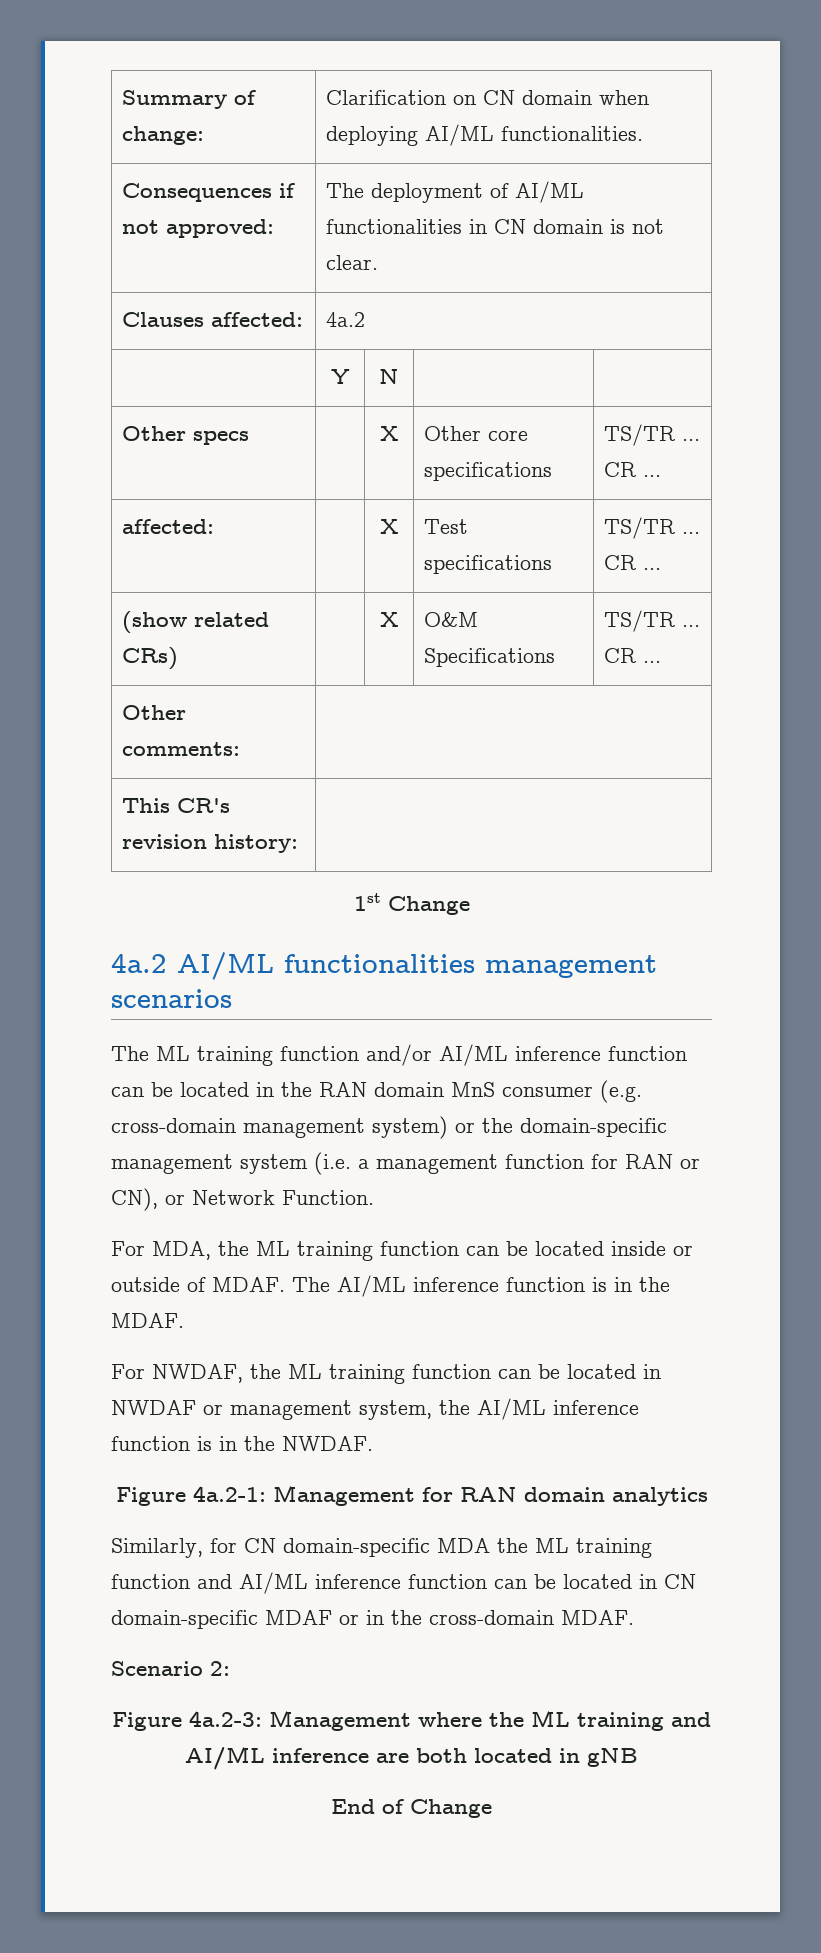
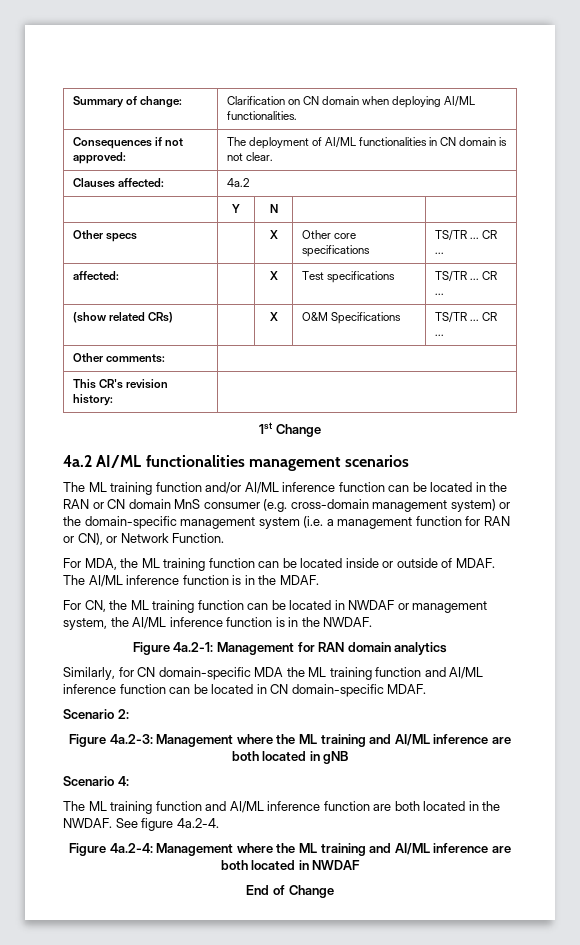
(367, 1089) none -> [92,499,126,509] or CN
[152,1364,243,1383] NWDAF, -> [84,600,106,612] CN,
[265,1610,554,1625] MDAF or in the cross-domain -> (384, 690) none
(638, 1757) none -> [63,776,129,786] [63,801,501,814] [63,818,219,831] [69,843,511,856] [220,860,361,870] // Scenario 4: // The ML training function and AI/ML inference function are both located in the NWDAF. See figure 4a.2-4. // Figure 4a.2-4: Management where the ML training and AI/ML inference are both located in NWDAF

